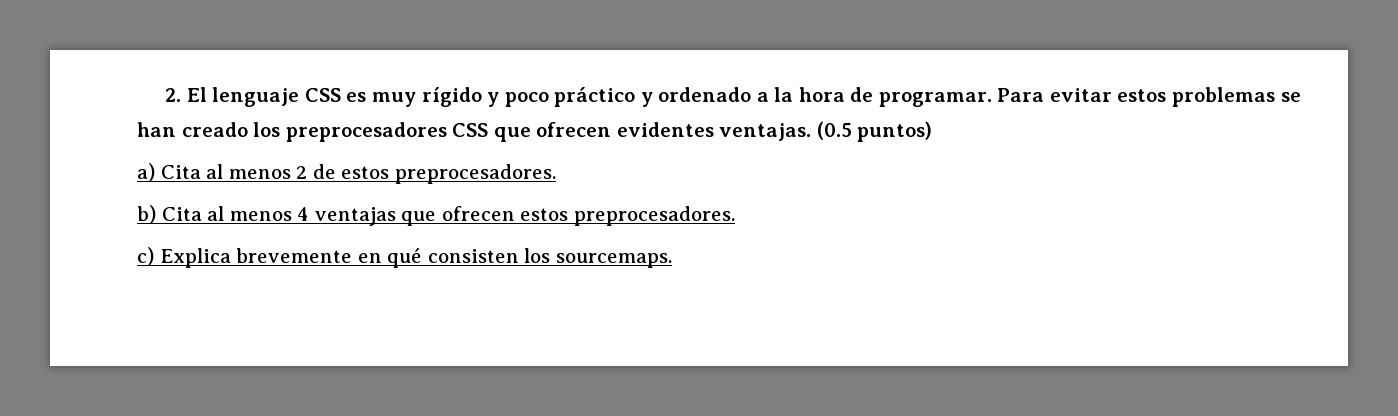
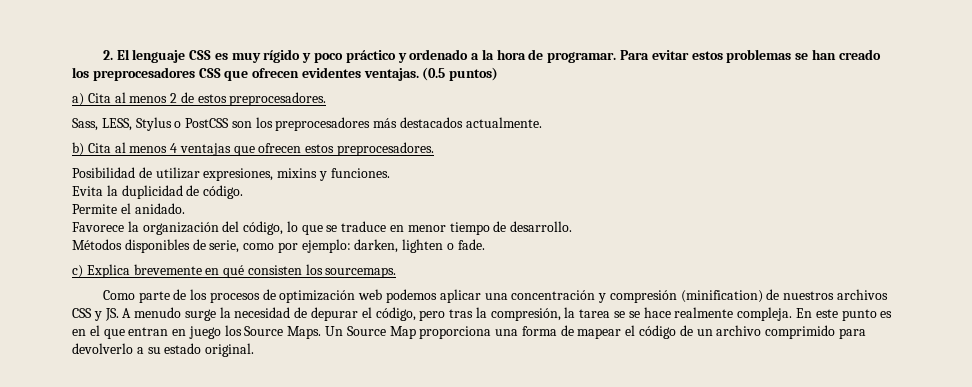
(556, 174) none -> [72,117,542,131] // Sass, LESS, Stylus o PostCSS son los preprocesadores más destacados actualmente.
(735, 216) none -> [72,167,390,181] [72,185,244,199] [72,203,185,214] [72,221,573,235] [72,239,485,253] // Posibilidad de utilizar expresiones, mixins y funciones. // Evita la duplicidad de código. // Permite el anidado. // Favorece la organización del código, lo que se traduce en menor tiempo de desarrollo. // Métodos disponibles de serie, como por ejemplo: darken, lighten o fade.
(672, 260) none -> [102,289,889,303] [72,307,893,321] [72,325,866,339] [72,343,255,357] // Como parte de los procesos de optimización web podemos aplicar una concentración y compresión (minification) de nuestros archivos CSS y JS. A menudo surge la necesidad de depurar el código, pero tras la compresión, la tarea se se hace realmente compleja. En este punto es en el que entran en juego los Source Maps. Un Source Map proporciona una forma de mapear el código de un archivo comprimido para devolverlo a su estado original.

